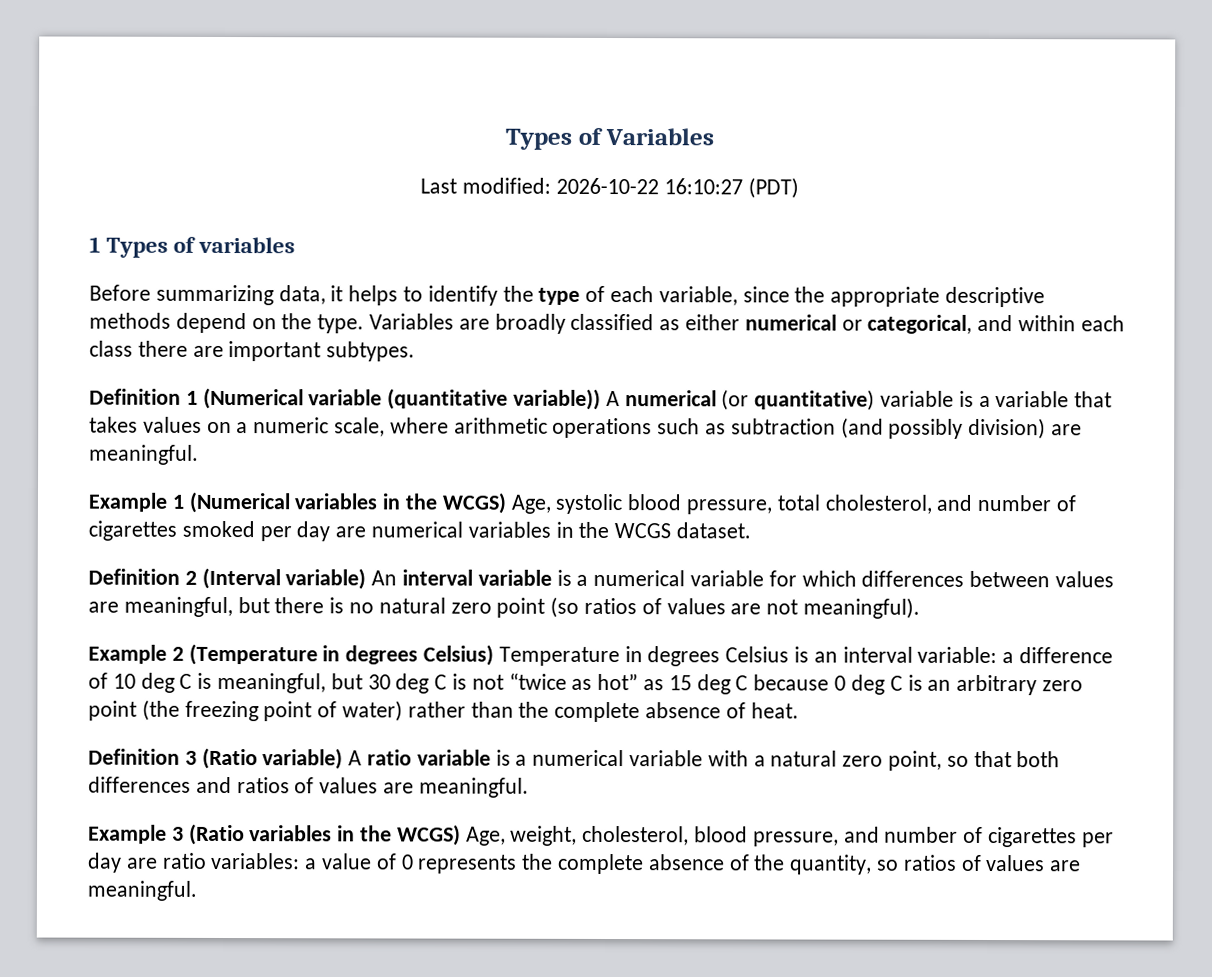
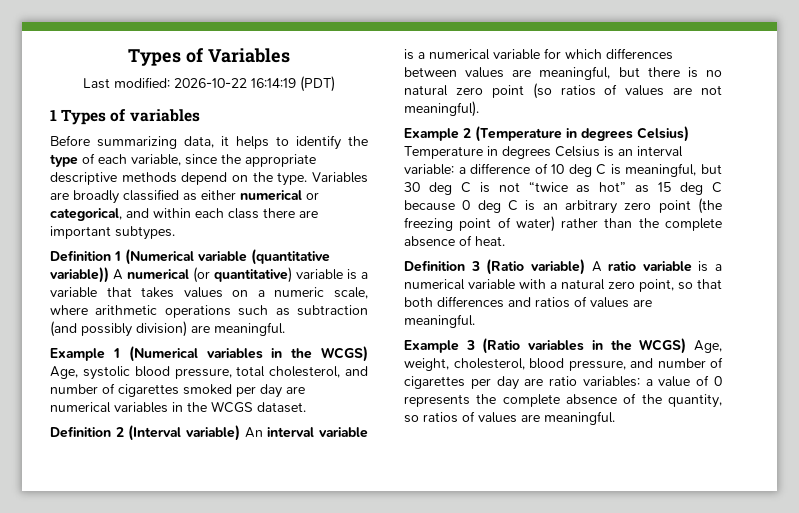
[663,178,743,195] 16:10:27 -> [251,78,296,88] 16:14:19

